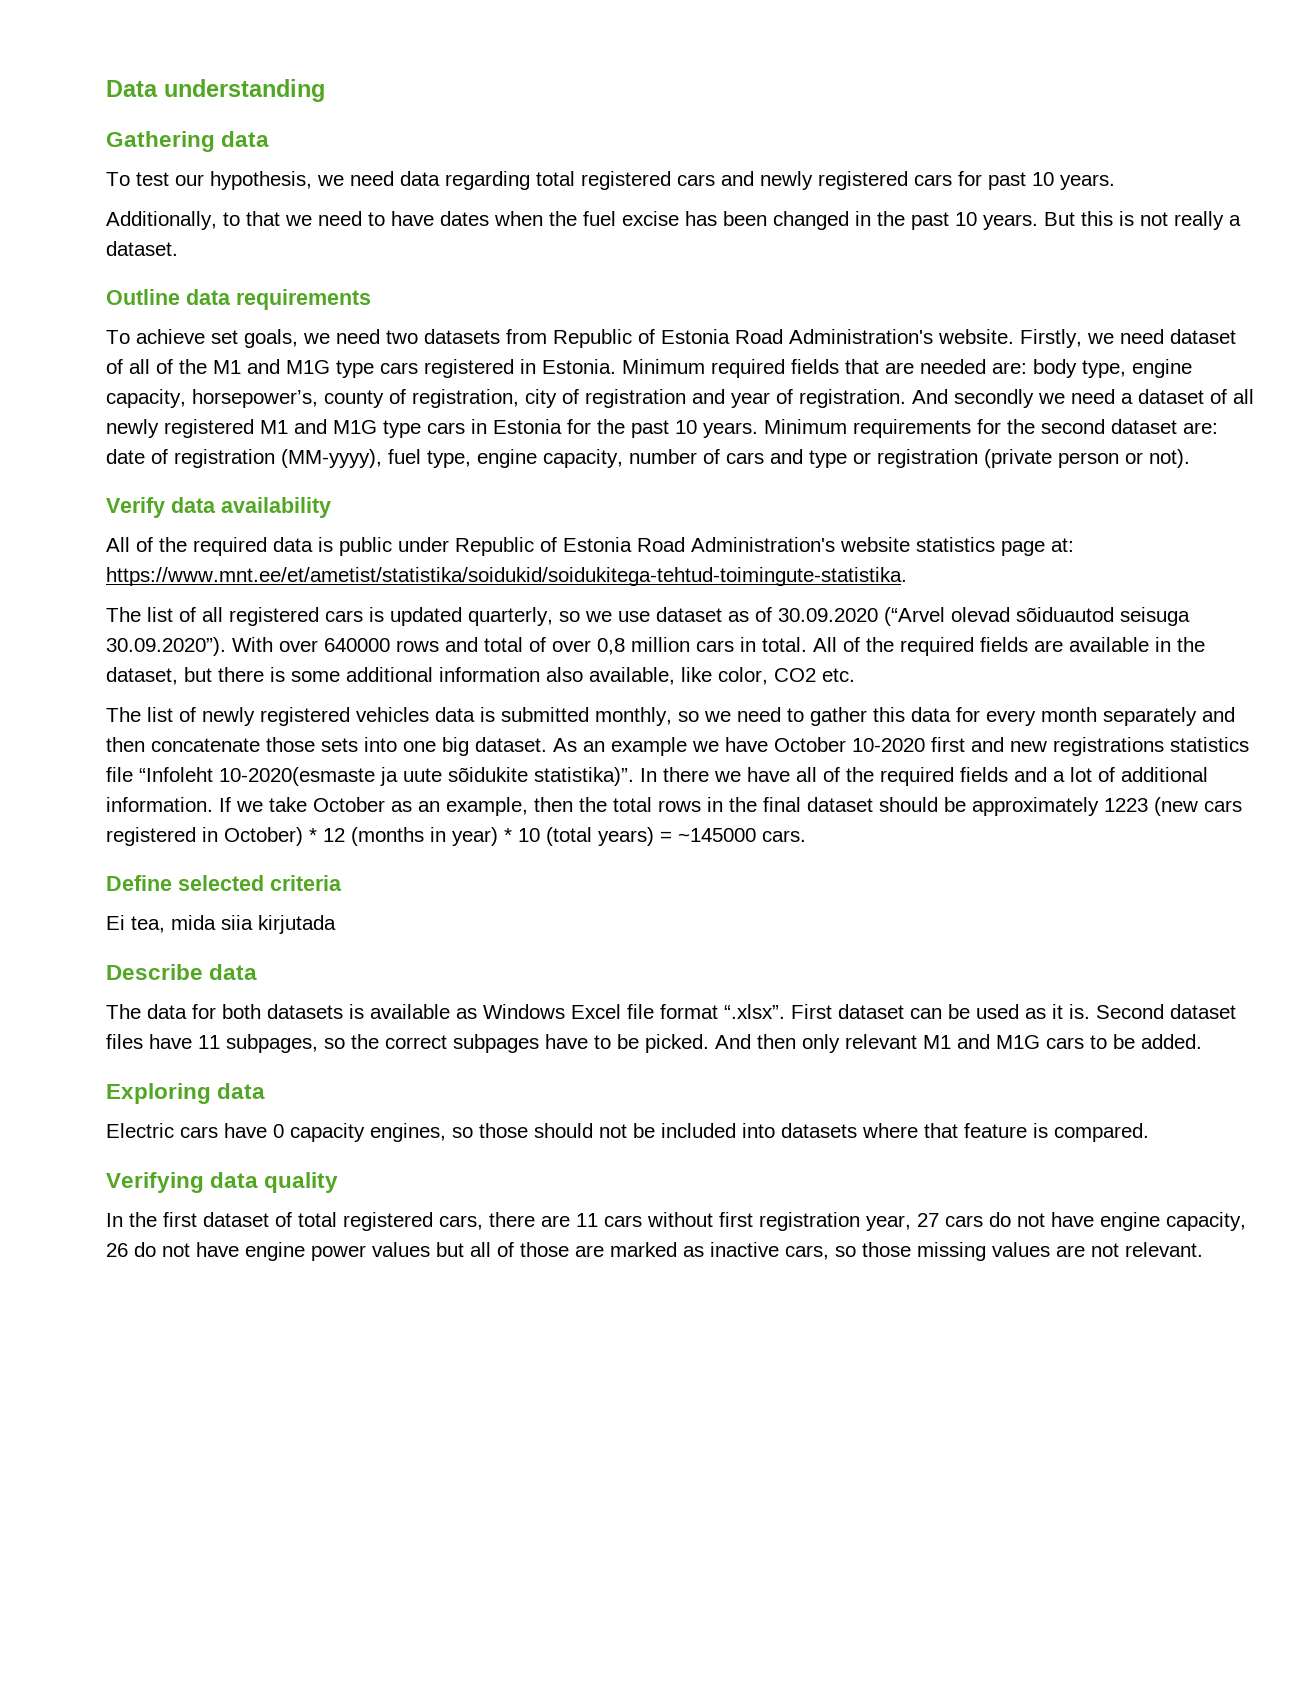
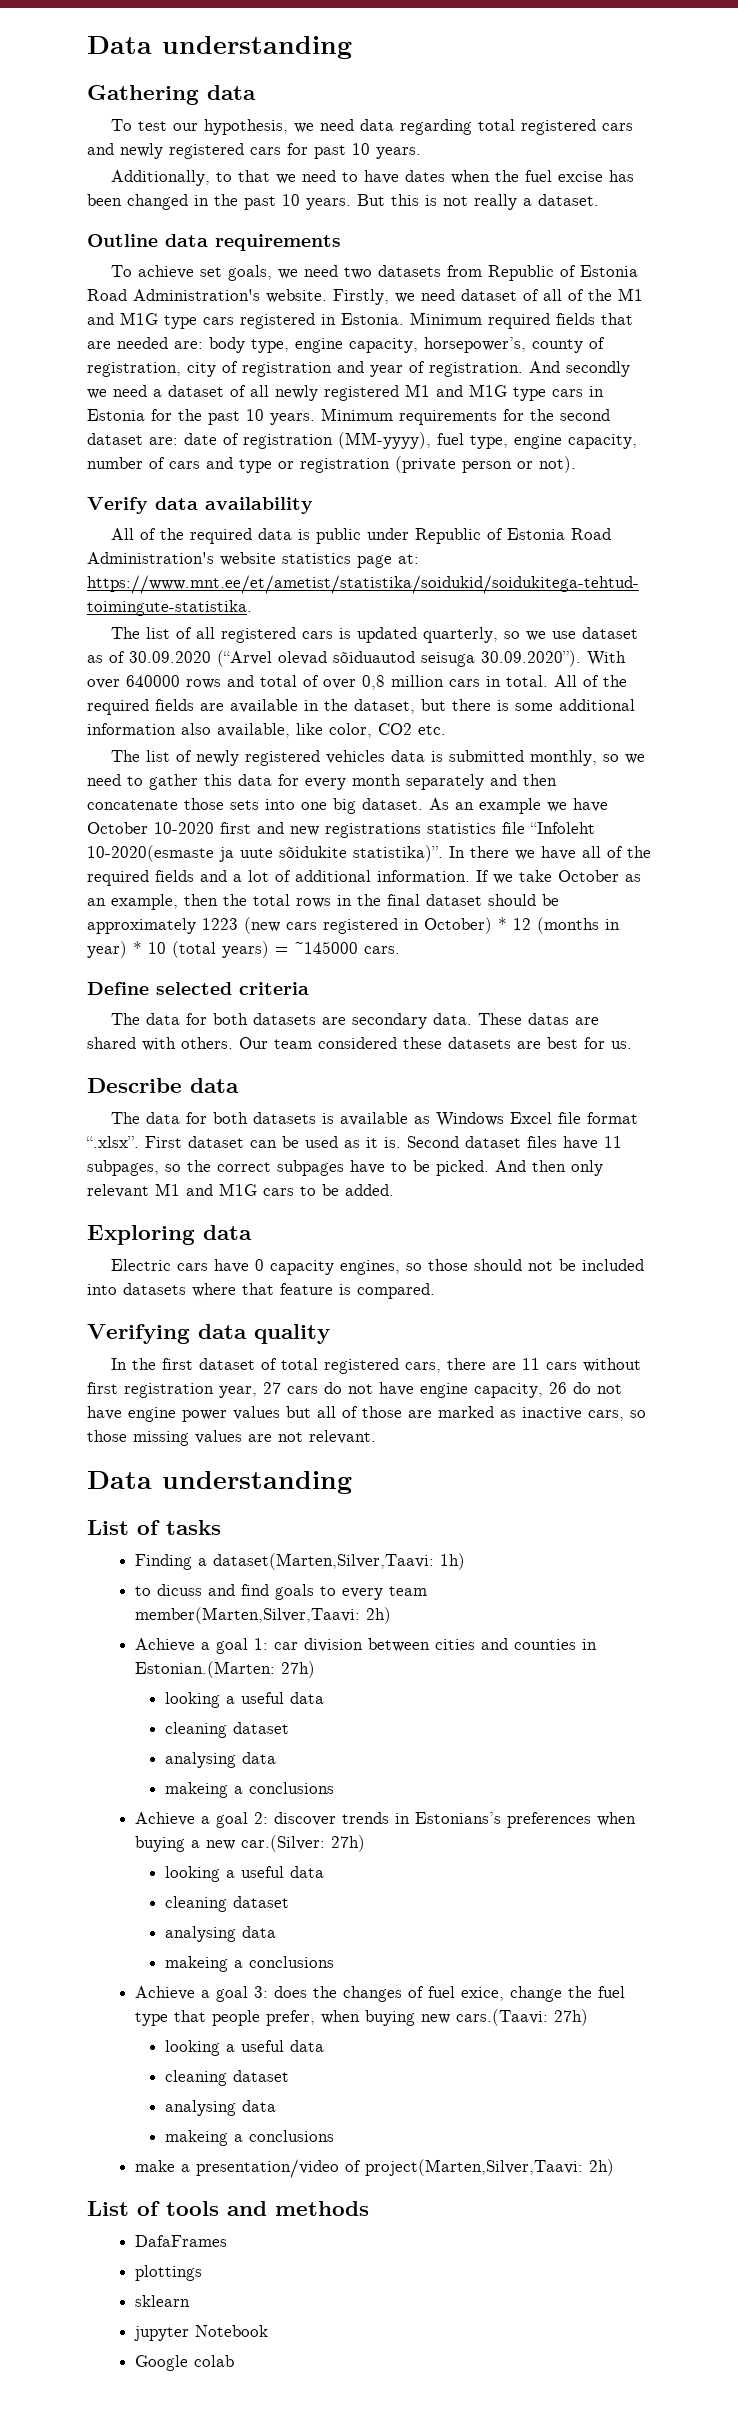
[106,915,336,934] Ei tea, mida siia kirjutada -> [111,1013,600,1029] [87,1037,632,1051] The data for both datasets are secondary data. These datas are shared with others. Our team considered these datasets are best for us.
(1203, 1249) none -> [87,1471,352,1494] [87,1520,221,1535] [134,1553,465,1570] [134,1584,427,1600] [134,1607,391,1624] [134,1638,597,1654] [134,1661,315,1678] [164,1692,324,1708] [164,1722,289,1738] [164,1752,276,1768] [164,1782,334,1798] [134,1812,636,1828] [134,1835,365,1852] [164,1866,324,1882] [164,1896,289,1912] [164,1926,276,1942] [164,1956,334,1972] [134,1986,625,2002] [134,2009,588,2026] [164,2040,324,2056] [164,2070,289,2086] [164,2100,276,2116] [164,2130,334,2146] [134,2159,614,2178] [87,2201,369,2216] [134,2235,227,2247] [134,2265,202,2281] [134,2295,190,2307] [133,2325,268,2341] [134,2355,234,2371] // Data understanding // List of tasks // Finding a dataset(Marten,Silver,Taavi: 1h) // to dicuss and find goals to every team member(Marten,Silver,Taavi: 2h) // Achieve a goal 1: car division between cities and counties in Estonian.(Marten: 27h) // looking a useful data // cleaning dataset // analysing data // makeing a conclusions // Achieve a goal 2: discover trends in Estonians’s preferences when buying a new car.(Silver: 27h) // looking a useful data // cleaning dataset // analysing data // makeing a conclusions // Achieve a goal 3: does the changes of fuel exice, change the fuel type that people prefer, when buying new cars.(Taavi: 27h) // looking a useful data // cleaning dataset // analysing data // makeing a conclusions // make a presentation/video of project(Marten,Silver,Taavi: 2h) // List of tools and methods // DafaFrames // plottings // sklearn // jupyter Notebook // Google colab

